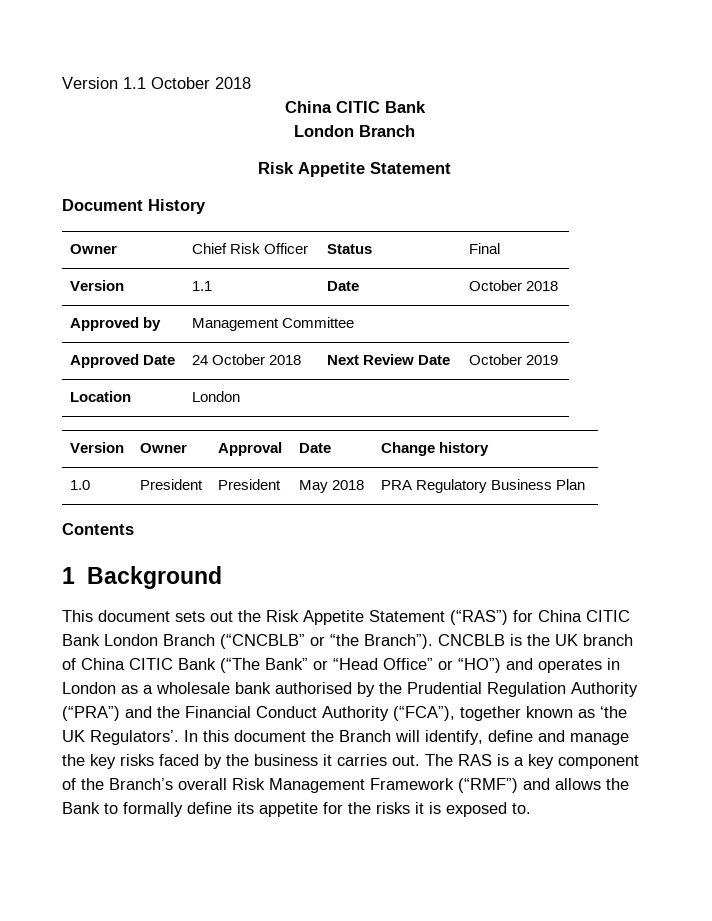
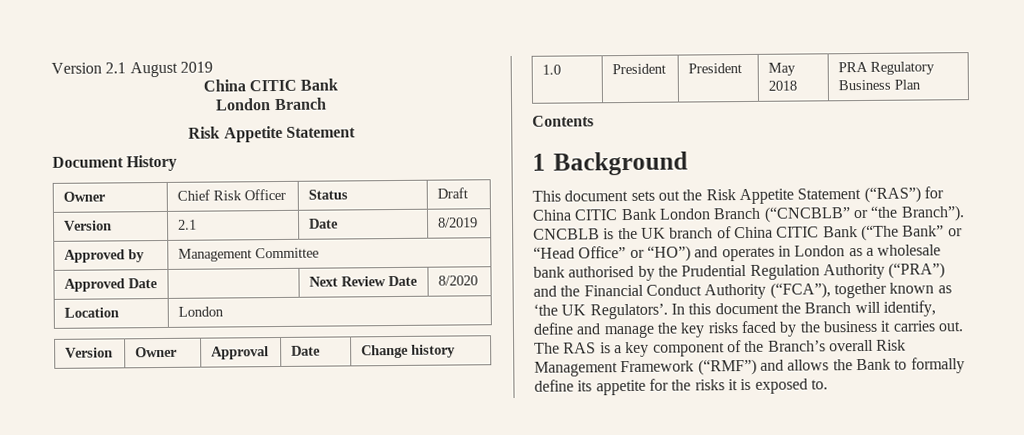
[62,77,251,89] Version 1.1 October 2018 -> [51,61,213,78] Version 2.1 August 2019
[468,243,500,254] [69,280,124,291] [191,281,212,291] [326,281,359,291] [468,280,558,291] Final // Version | 1.1 | Date | October 2018 -> [437,187,469,199] [64,220,113,231] [178,219,198,230] [309,218,340,229] [437,217,479,228] Draft // Version | 2.1 | Date | 8/2019
[191,354,301,365] 24 October 2018 -> (159, 283) none
[468,354,558,365] October 2019 -> [438,275,479,286] 8/2020

